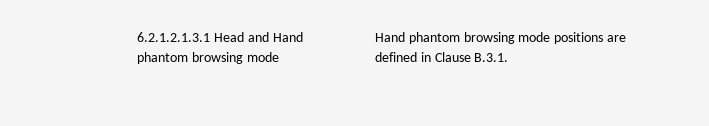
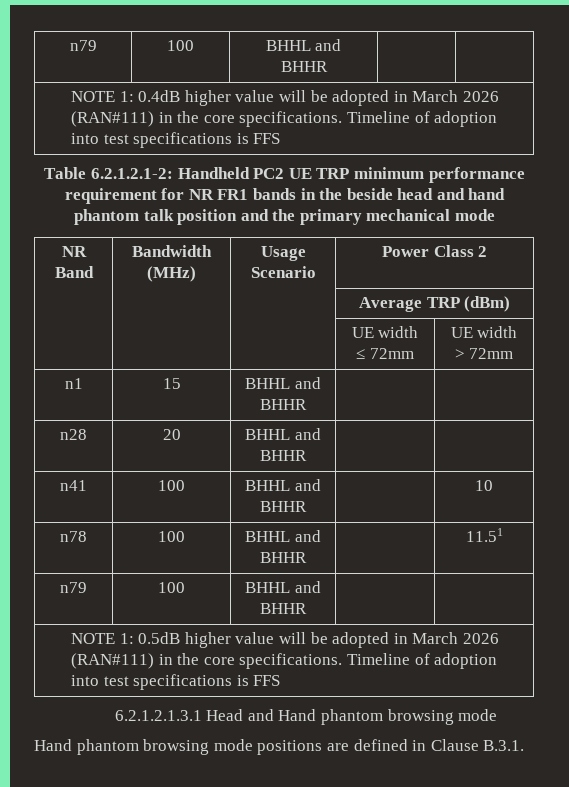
(137, 37) none -> [69,40,97,51] [167,40,194,51] [265,39,342,51] [280,61,328,72] [71,90,499,106] [71,111,498,127] [71,132,281,148] [44,167,525,183] [64,188,506,204] [73,209,496,225] [61,246,87,257] [54,266,94,278] [132,245,212,257] [147,266,196,282] [260,246,306,261] [250,266,316,278] [381,245,488,257] [358,296,511,312] [351,326,419,338] [356,348,414,359] [450,326,518,338] [454,348,514,359] [64,378,83,389] [162,378,181,389] [245,377,321,389] [260,399,307,410] [60,429,87,440] [162,429,181,440] [245,428,321,440] [260,450,307,461] [60,480,87,491] [158,480,185,491] [245,479,321,491] [260,501,307,512] [475,480,493,491] [60,531,87,542] [158,531,185,542] [245,530,321,542] [260,552,307,563] [465,528,503,542] [60,582,87,593] [158,582,185,593] [245,581,321,593] [260,603,307,614] [71,632,499,648] [71,653,498,669] [71,674,281,690] n79 | 100 | BHHL and BHHR | | // NOTE 1: 0.4dB higher value will be adopted in March 2026 (RAN#111) in the core specifications. Timeline of adoption into test specifications is FFS // Table 6.2.1.2.1-2: Handheld PC2 UE TRP minimum performance requirement for NR FR1 bands in the beside head and hand phantom talk position and the primary mechanical mode // NR Band | Bandwidth (MHz) | Usage Scenario | Power Class 2 // | | | Average TRP (dBm) // | | | UE width ≤ 72mm | UE width > 72mm // n1 | 15 | BHHL and BHHR | | // n28 | 20 | BHHL and BHHR | | // n41 | 100 | BHHL and BHHR | | 10 // n78 | 100 | BHHL and BHHR | | 11.51 // n79 | 100 | BHHL and BHHR | | // NOTE 1: 0.5dB higher value will be adopted in March 2026 (RAN#111) in the core specifications. Timeline of adoption into test specifications is FFS //

